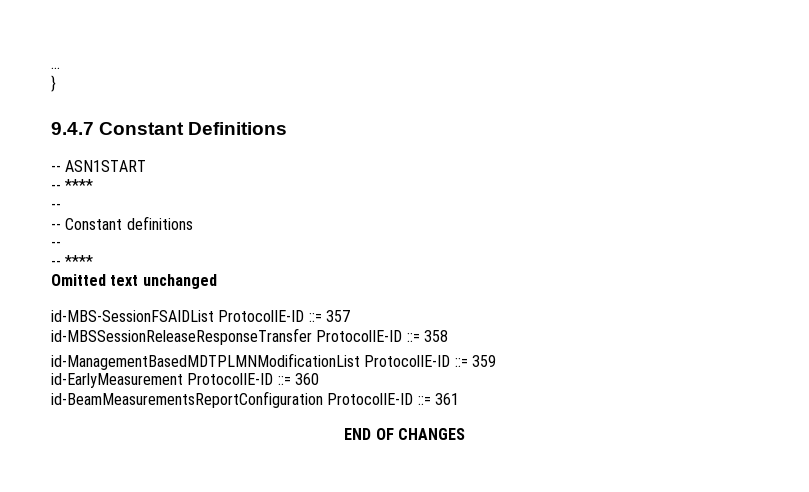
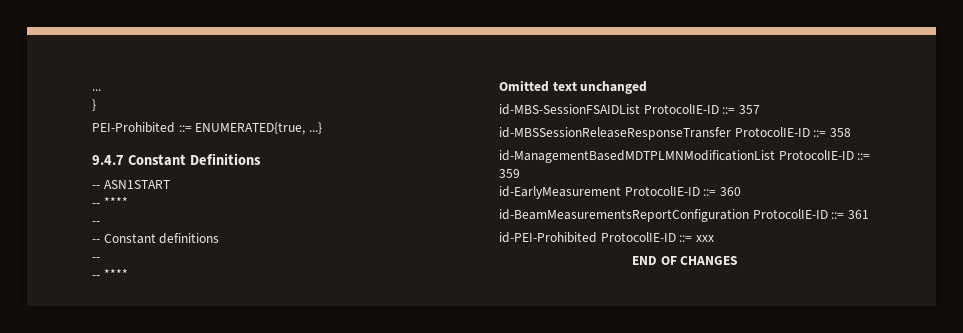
(56, 83) none -> [92,122,322,135] // PEI-Prohibited ::= ENUMERATED{true, ...}
(459, 399) none -> [499,232,714,243] // id-PEI-Prohibited ProtocolIE-ID ::= xxx

